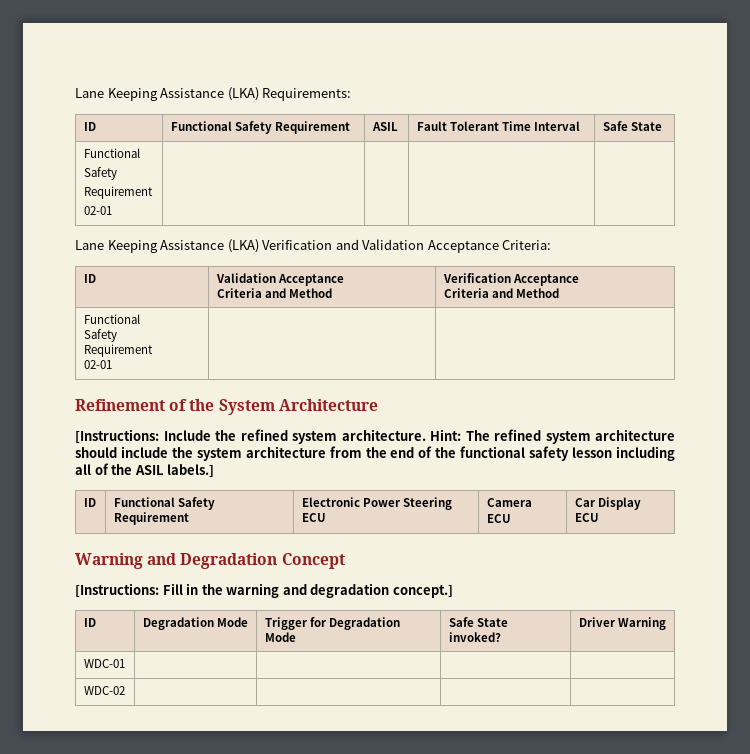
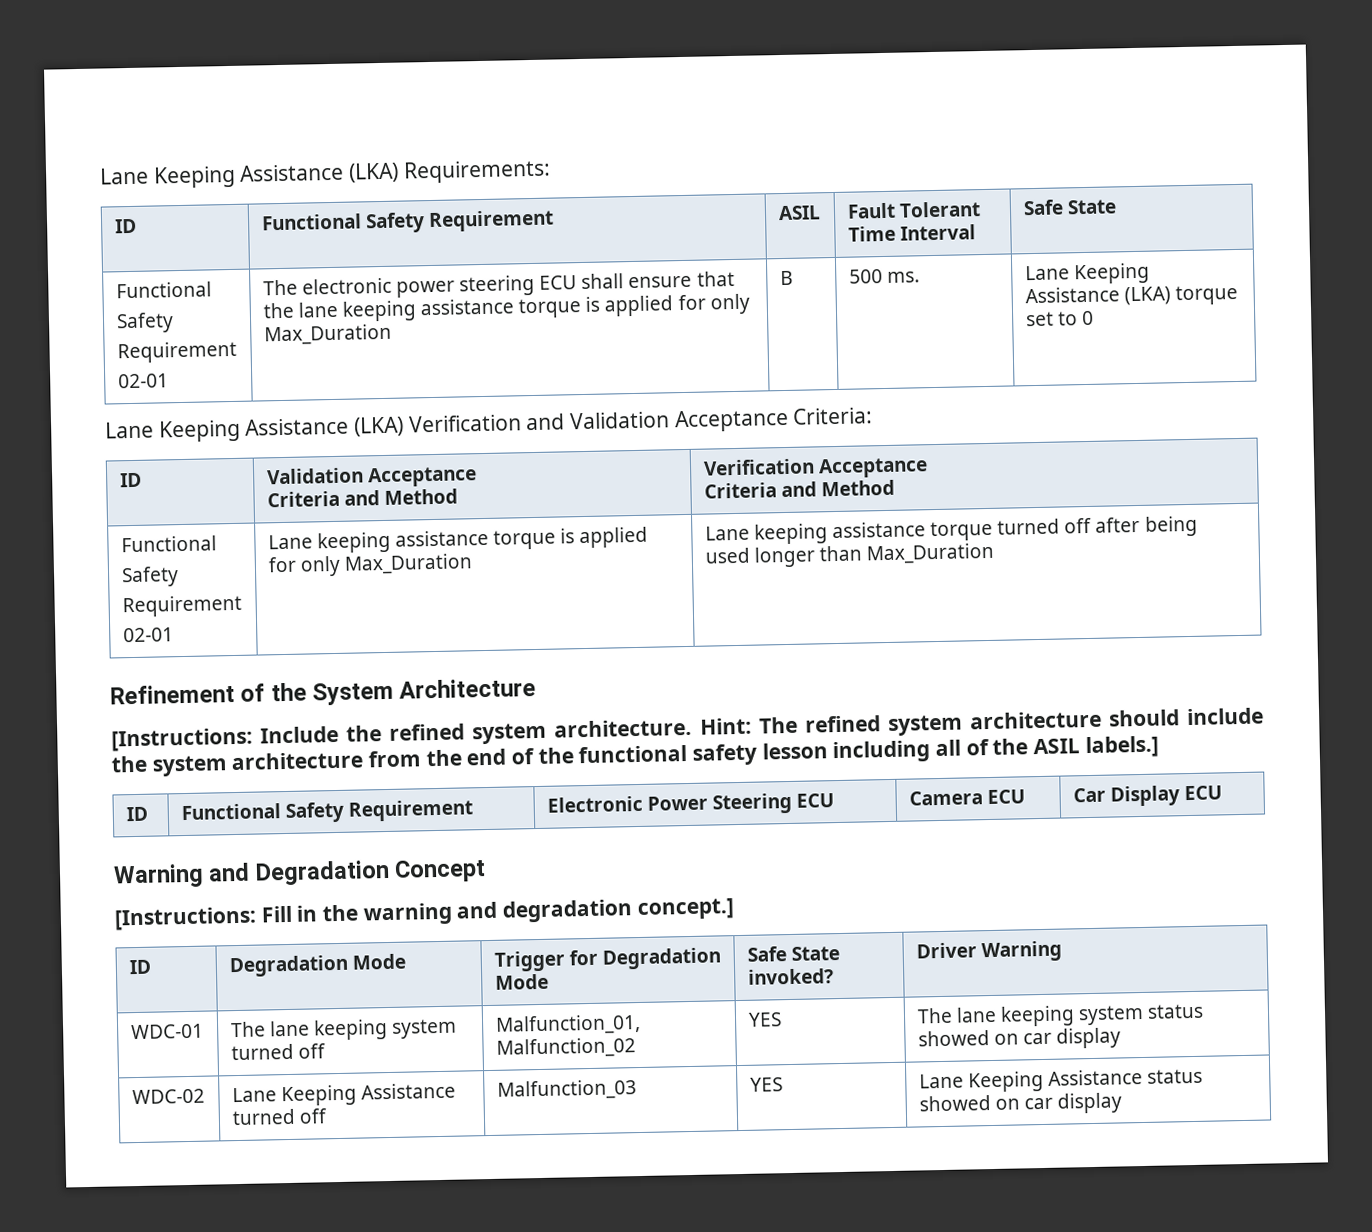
(112, 210) | | | -> [262,270,735,298] [262,293,750,322] [263,323,392,346] [779,270,793,286] [848,269,920,284] [1024,262,1150,285] [1024,284,1238,306] [1025,310,1094,327] The electronic power steering ECU shall ensure that the lane keeping assistance torque is applied for only Max_Duration | B | 500 ms. | Lane Keeping Assistance (LKA) torque set to 0
(112, 364) | -> [267,526,649,554] [267,553,473,577] [704,515,1198,545] [704,542,994,568] Lane keeping assistance torque is applied for only Max_Duration | Lane keeping assistance torque turned off after being used longer than Max_Duration
[83,686,125,695] | | | // WDC-02 | | | | -> [229,1018,457,1041] [230,1043,326,1061] [494,1013,641,1036] [495,1037,636,1059] [747,1012,782,1027] [916,1003,1205,1027] [917,1027,1121,1049] [131,1088,205,1105] [231,1082,456,1107] [231,1108,328,1126] [496,1079,637,1101] [749,1077,783,1092] [918,1068,1203,1093] [918,1092,1122,1114] The lane keeping system turned off | Malfunction_01, Malfunction_02 | YES | The lane keeping system status showed on car display // WDC-02 | Lane Keeping Assistance turned off | Malfunction_03 | YES | Lane Keeping Assistance status showed on car display

